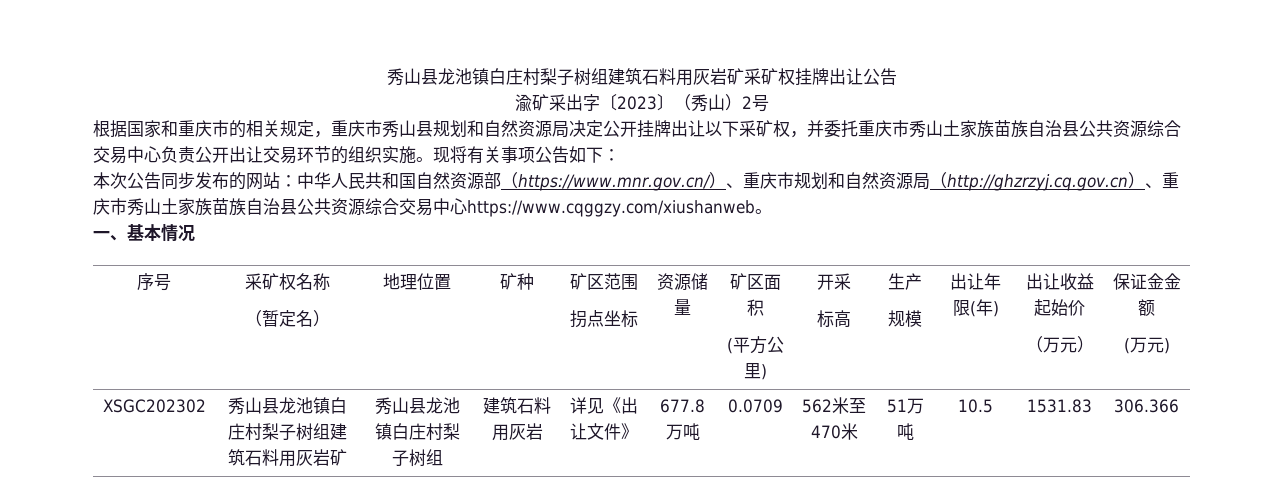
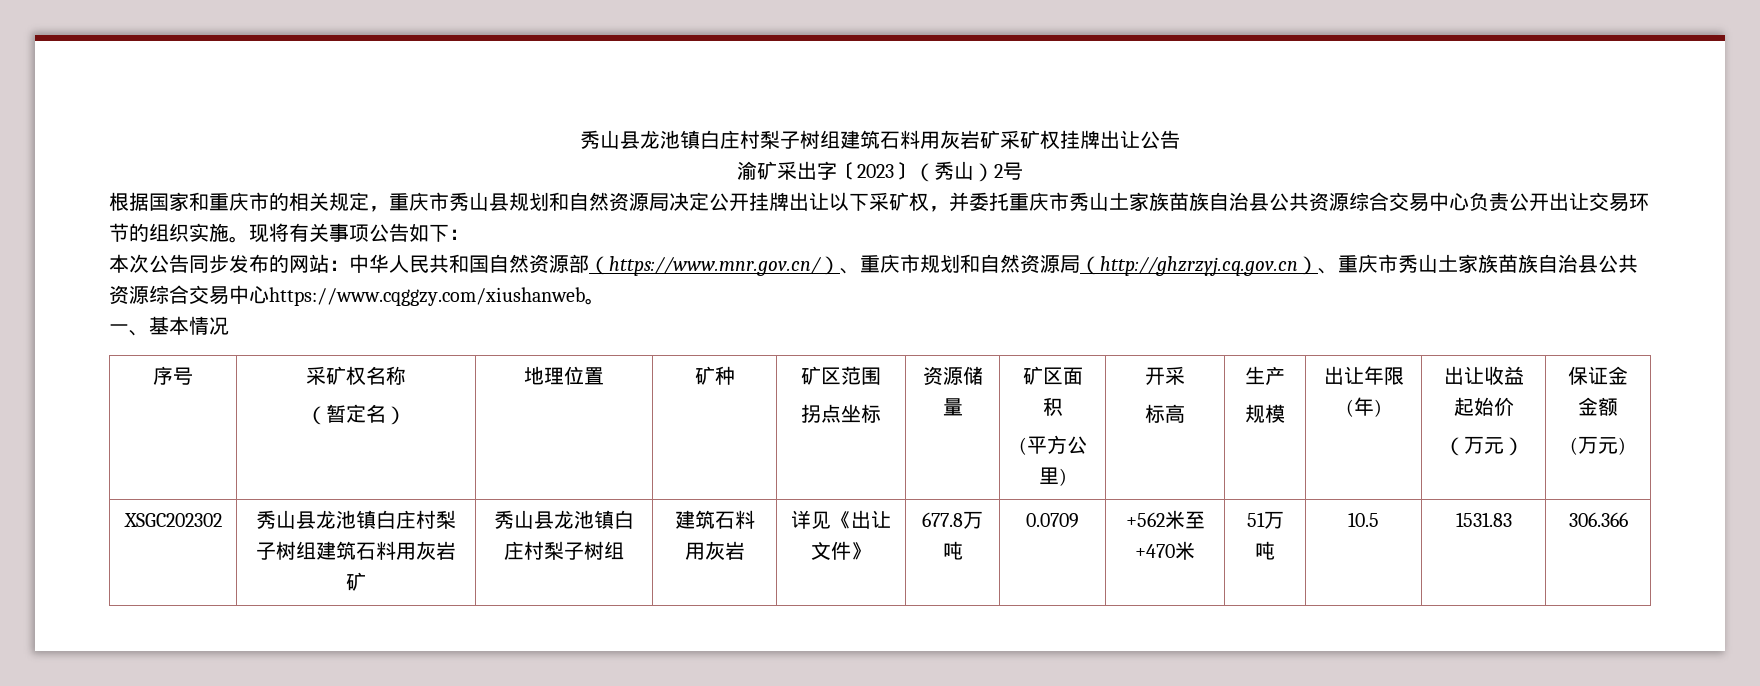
[802,397,866,414] [810,425,841,439] 562米至470 -> [1125,510,1205,529] [1135,544,1175,558] +562米至+470

